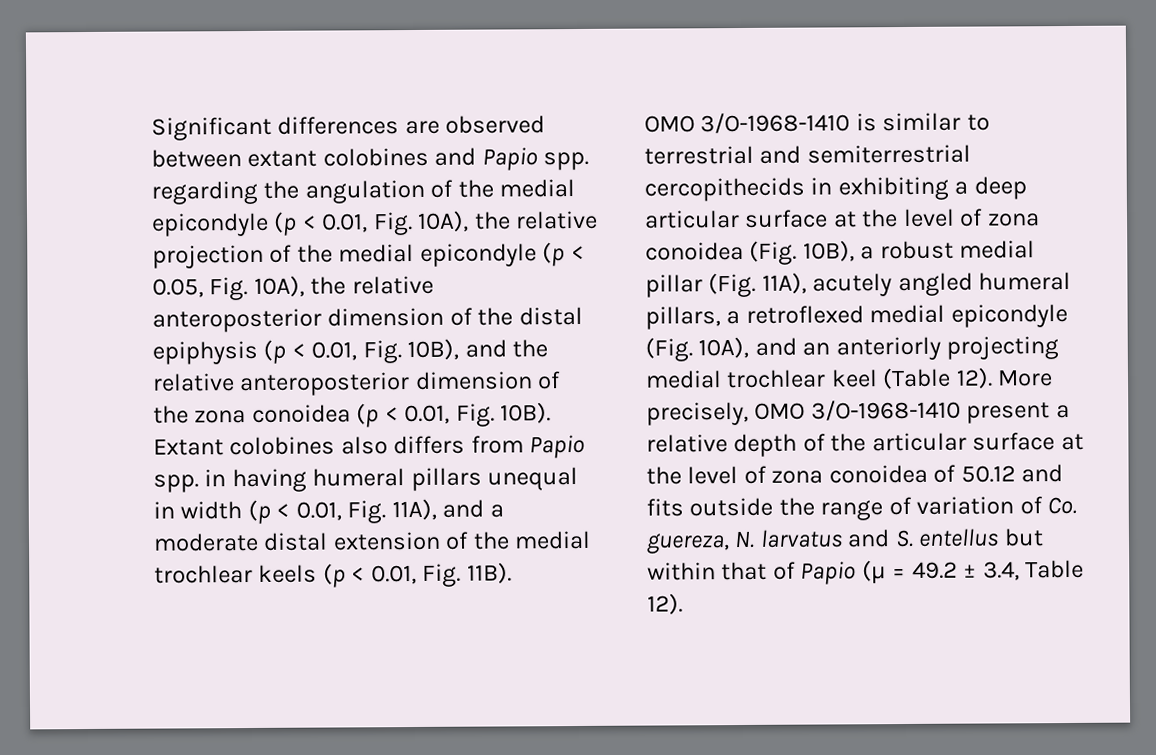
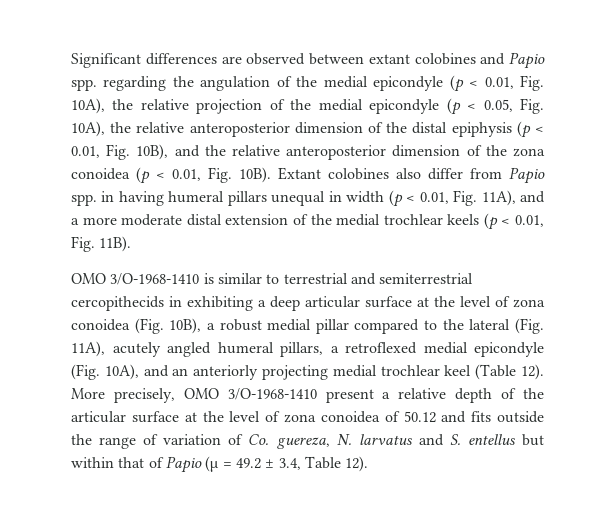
[393,435,466,455] differs -> [428,168,463,180] differ
(504, 511) none -> [82,217,117,225] more
(703, 286) none -> [354,319,511,334] compared to the lateral

